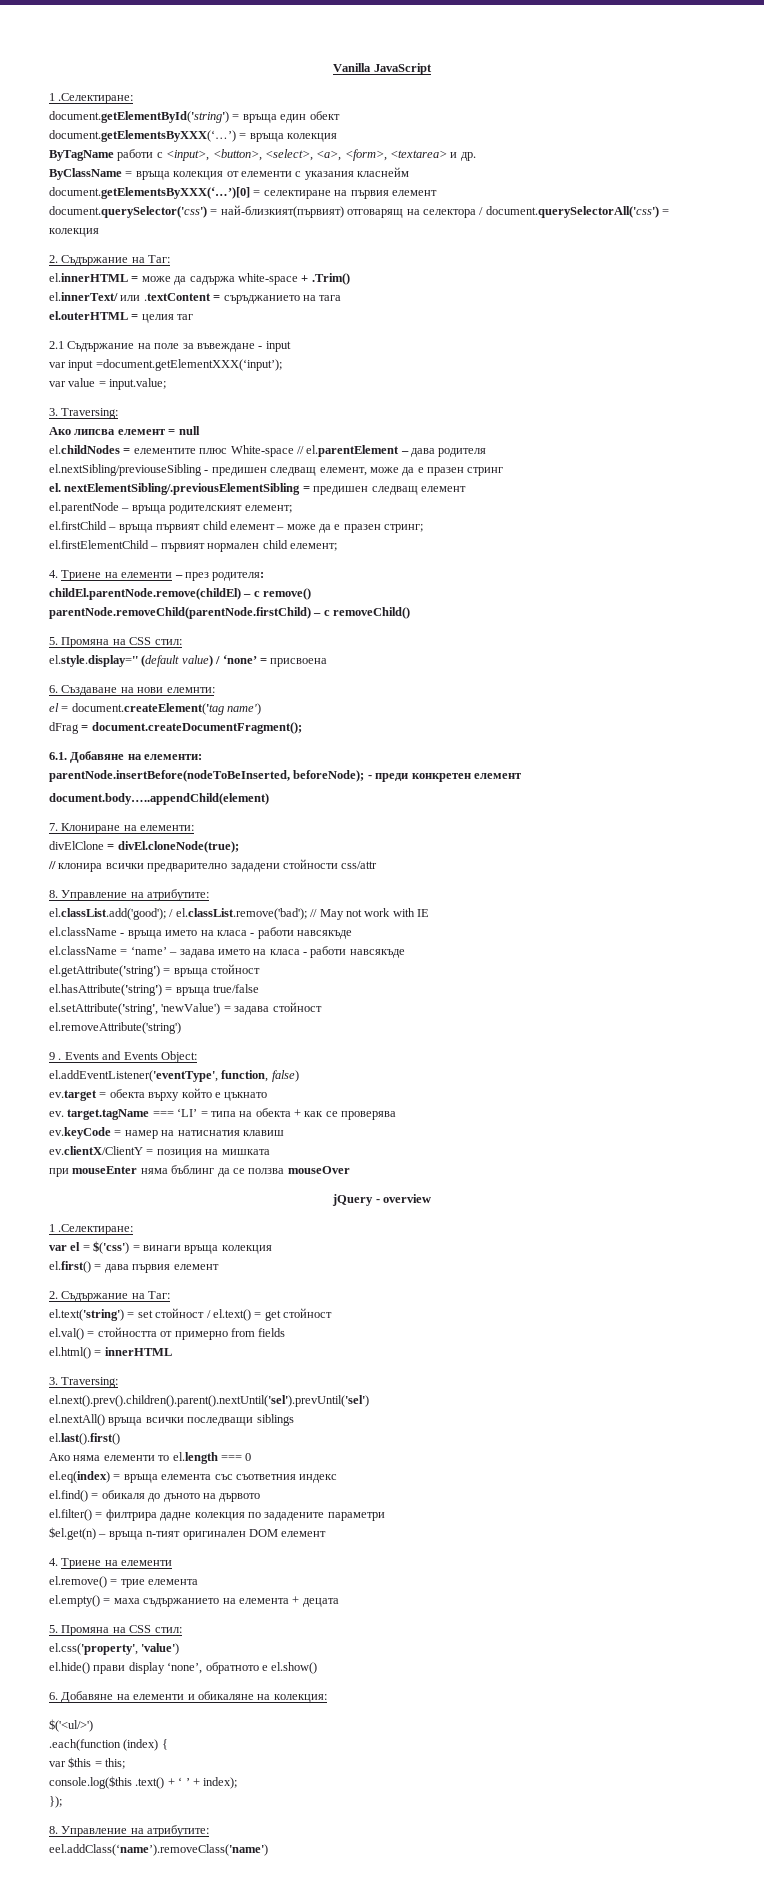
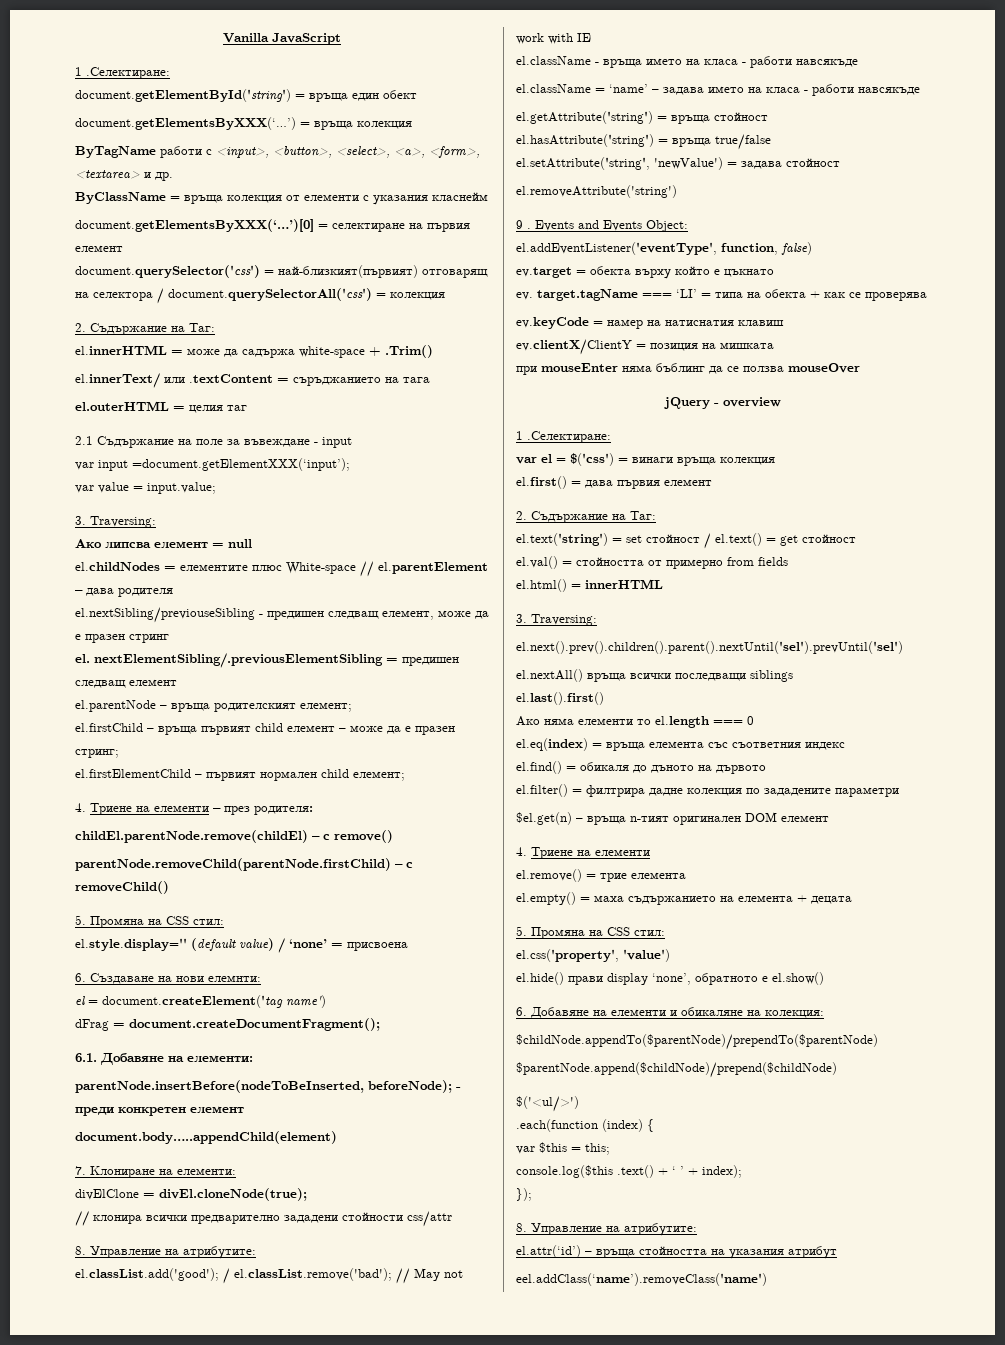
(327, 1698) none -> [516,1034,878,1050] [516,1062,837,1078] // $childNode.appendTo($parentNode)/prependTo($parentNode) // $parentNode.append($childNode)/prepend($childNode)
(210, 1831) none -> [516,1245,837,1259] // el.attr(‘id’) – връща стойността на указания атрибут

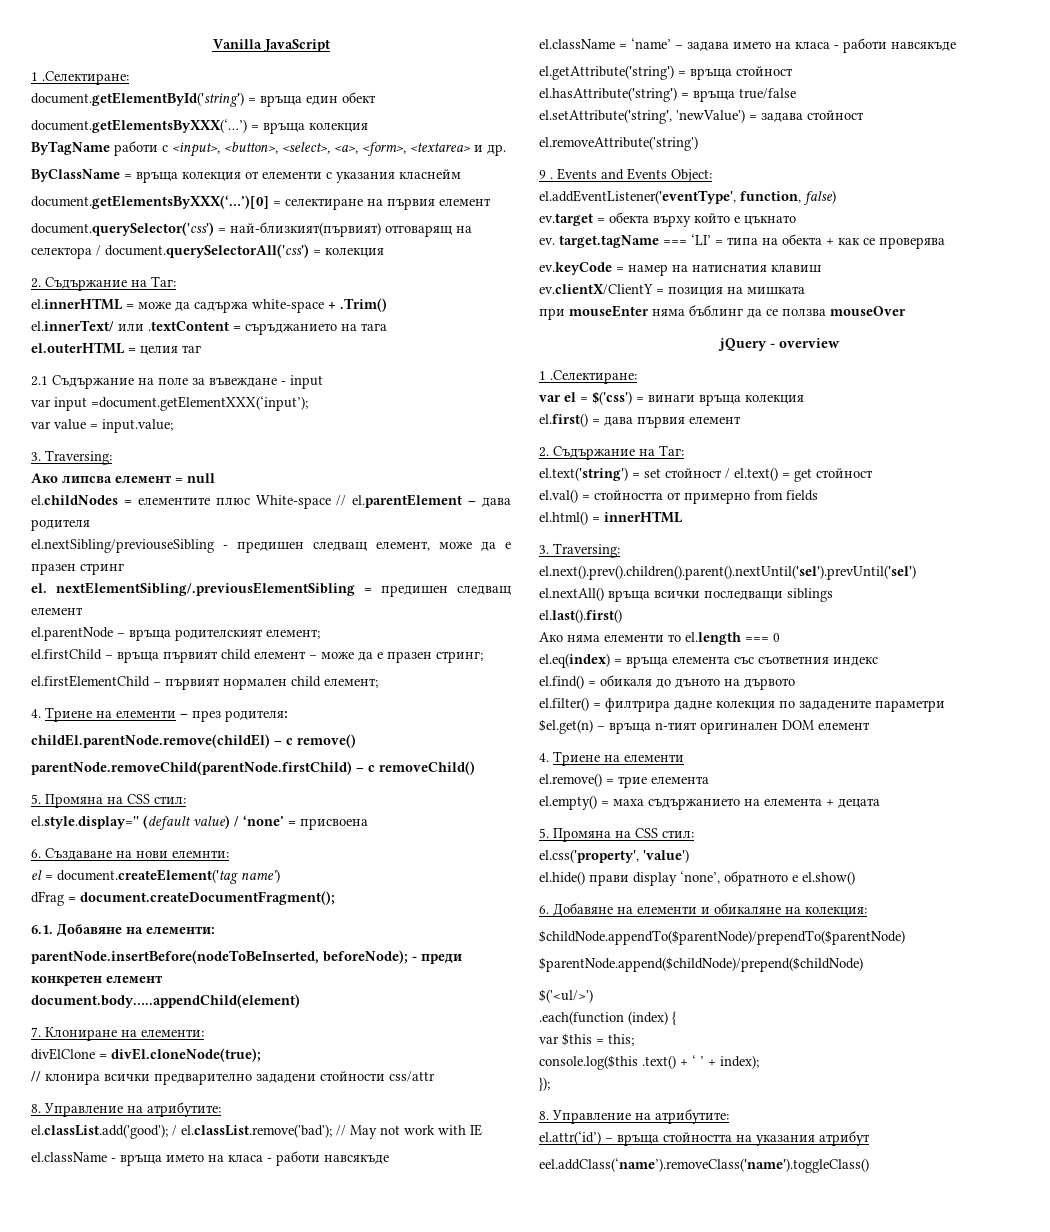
[516,1273,767,1286] eel.addClass(‘name’).removeClass('name') -> [539,1158,869,1173] eel.addClass(‘name’).removeClass('name').toggleClass()

